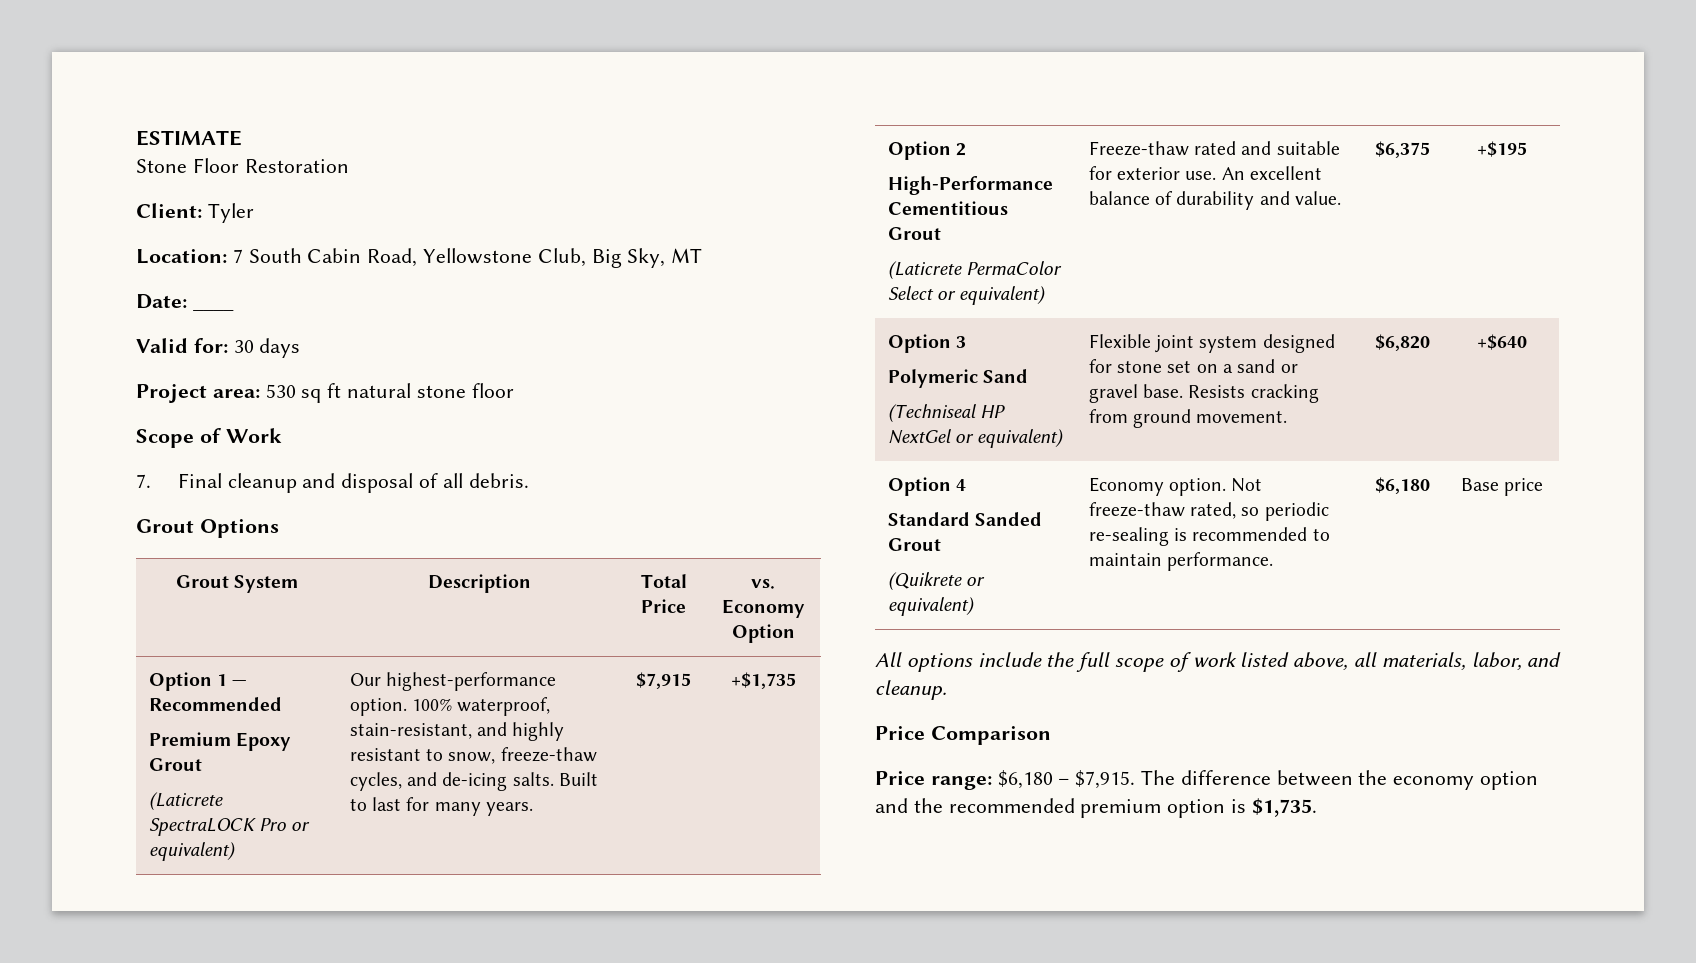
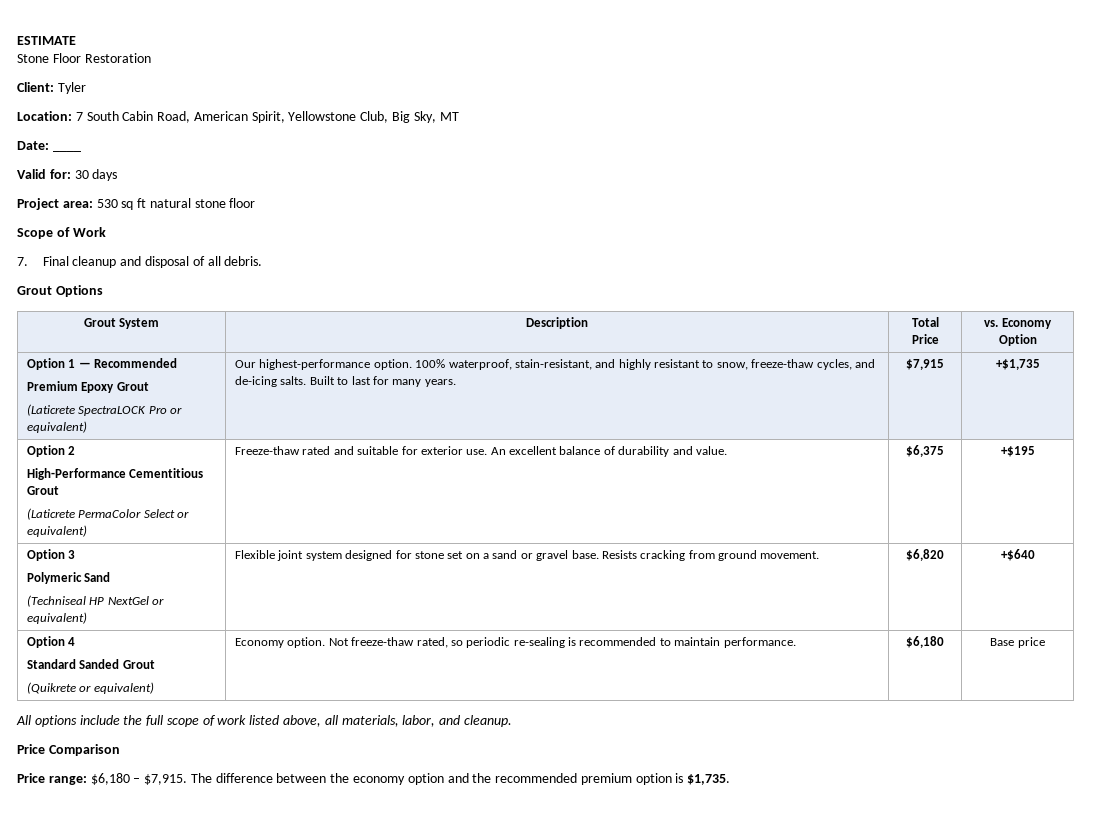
(418, 257) none -> [193,111,285,123] American Spirit,

